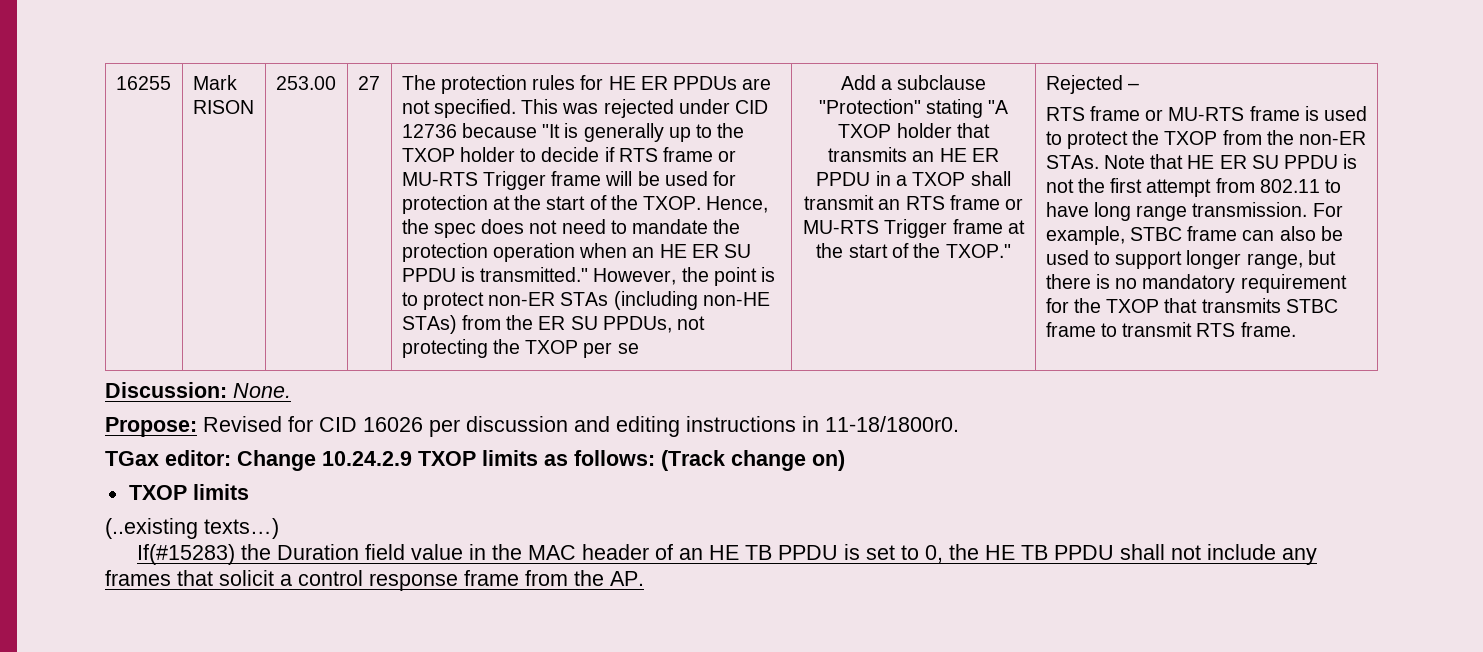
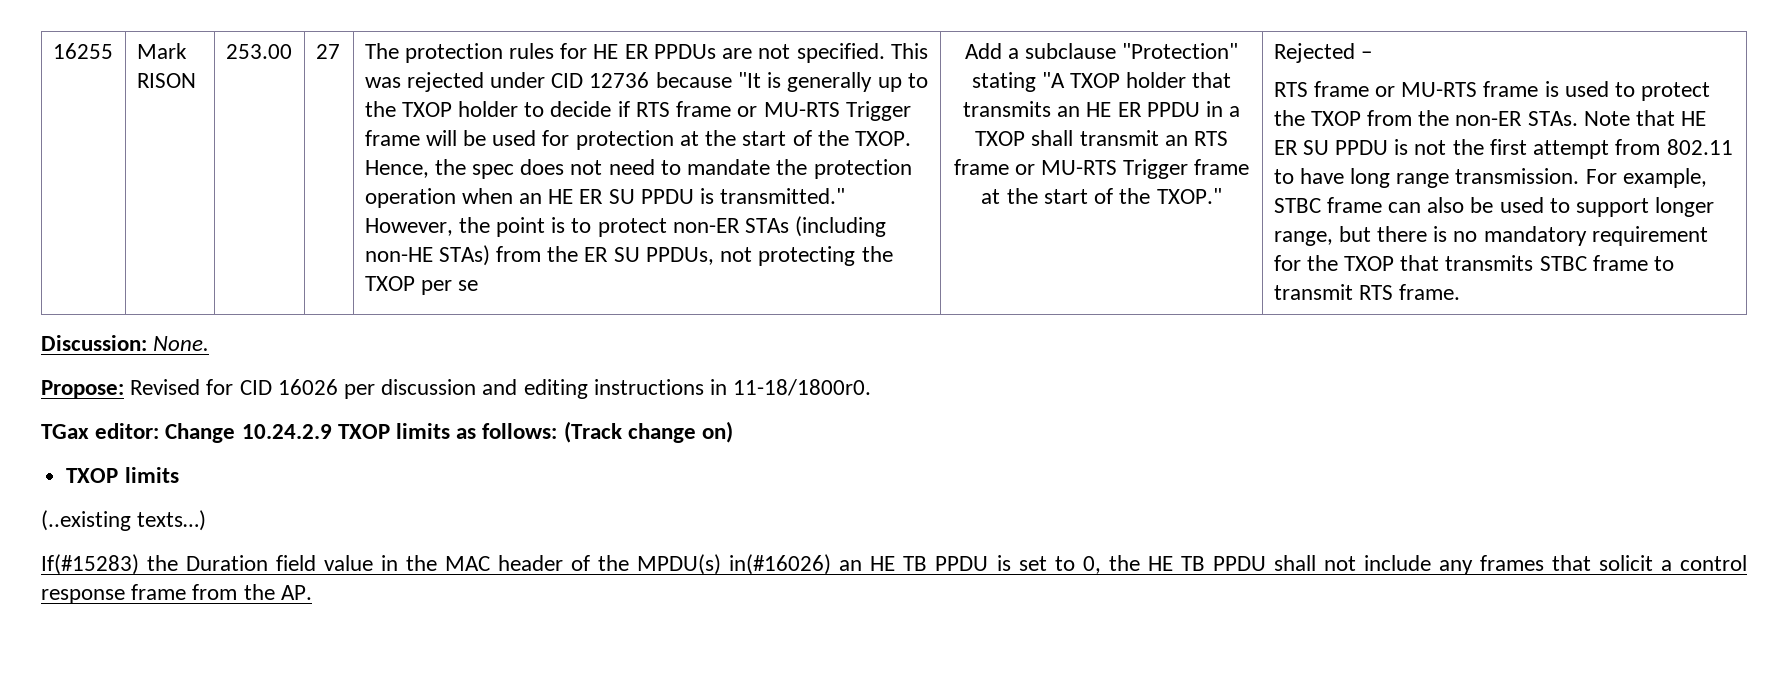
(673, 552) none -> [598,554,832,575] the MPDU(s) in(#16026)

